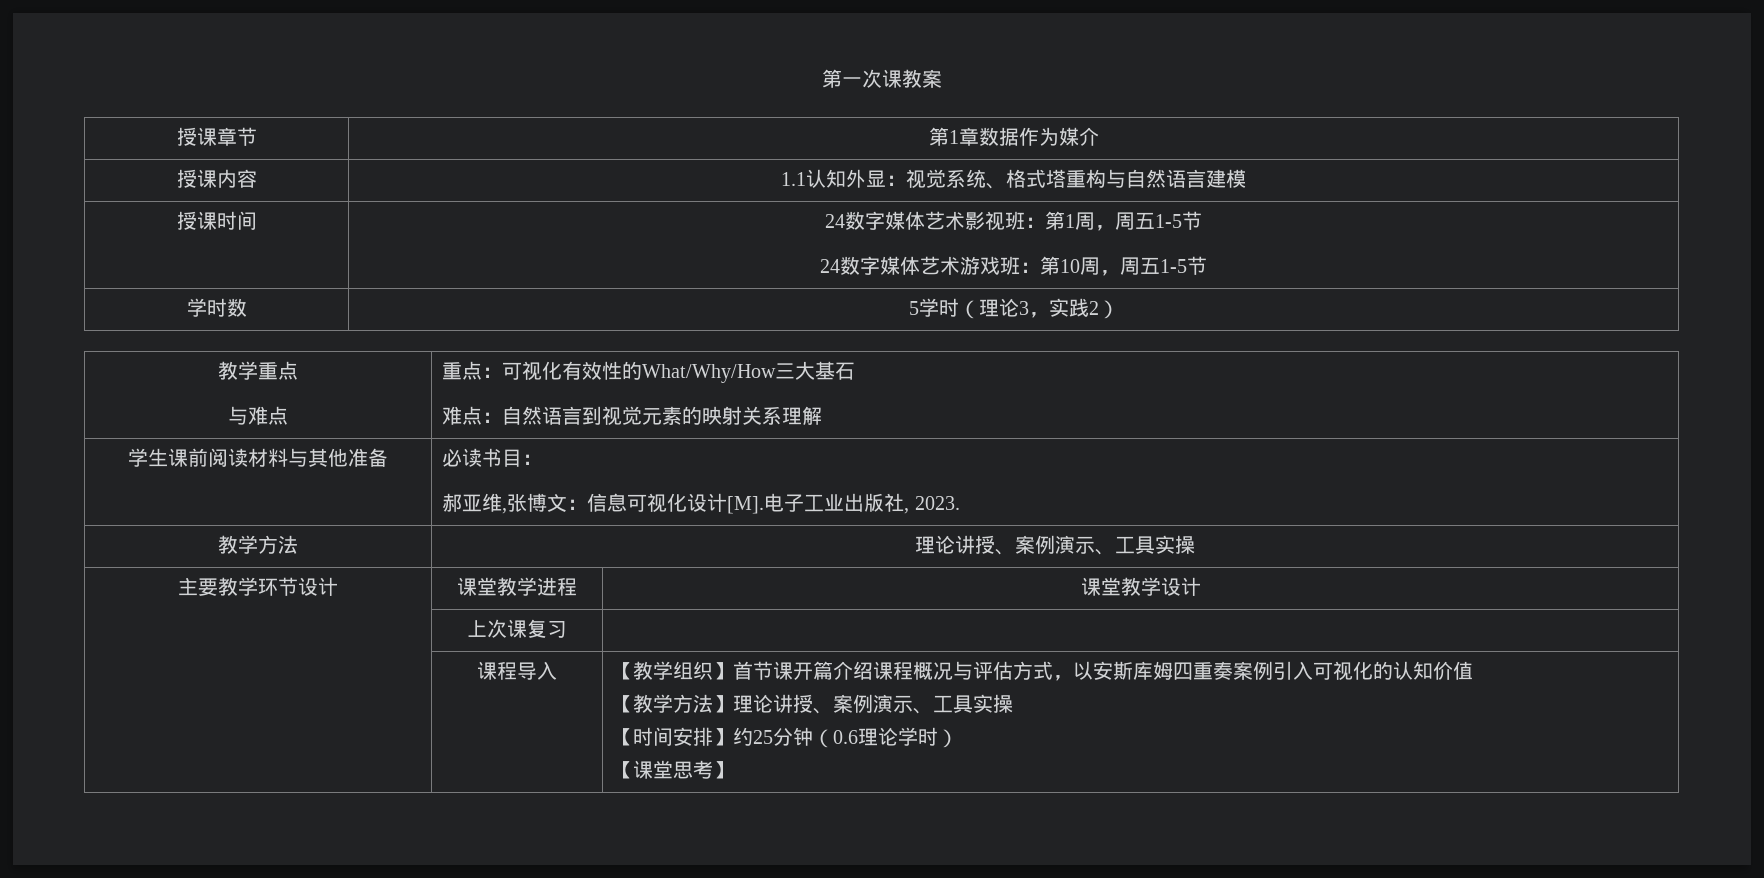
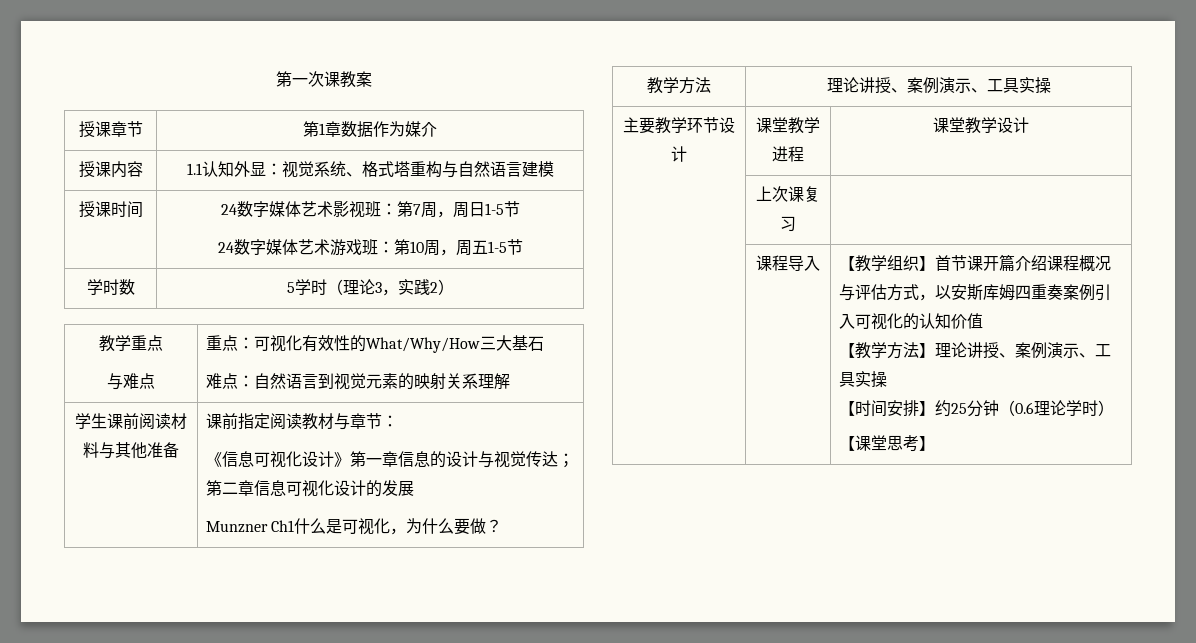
[1065,212,1155,231] 1周，周五 -> [412,202,485,218] 7周，周日
[442,448,543,467] [442,493,960,514] 必读书目： // 郝亚维,张博文：信息可视化设计[M].电子工业出版社, 2023. -> [205,413,398,430] [205,451,574,468] [205,480,414,497] [205,518,502,535] 课前指定阅读教材与章节： // 《信息可视化设计》第一章信息的设计与视觉传达；第二章信息可视化设计的发展 // Munzner Ch1什么是可视化，为什么要做？

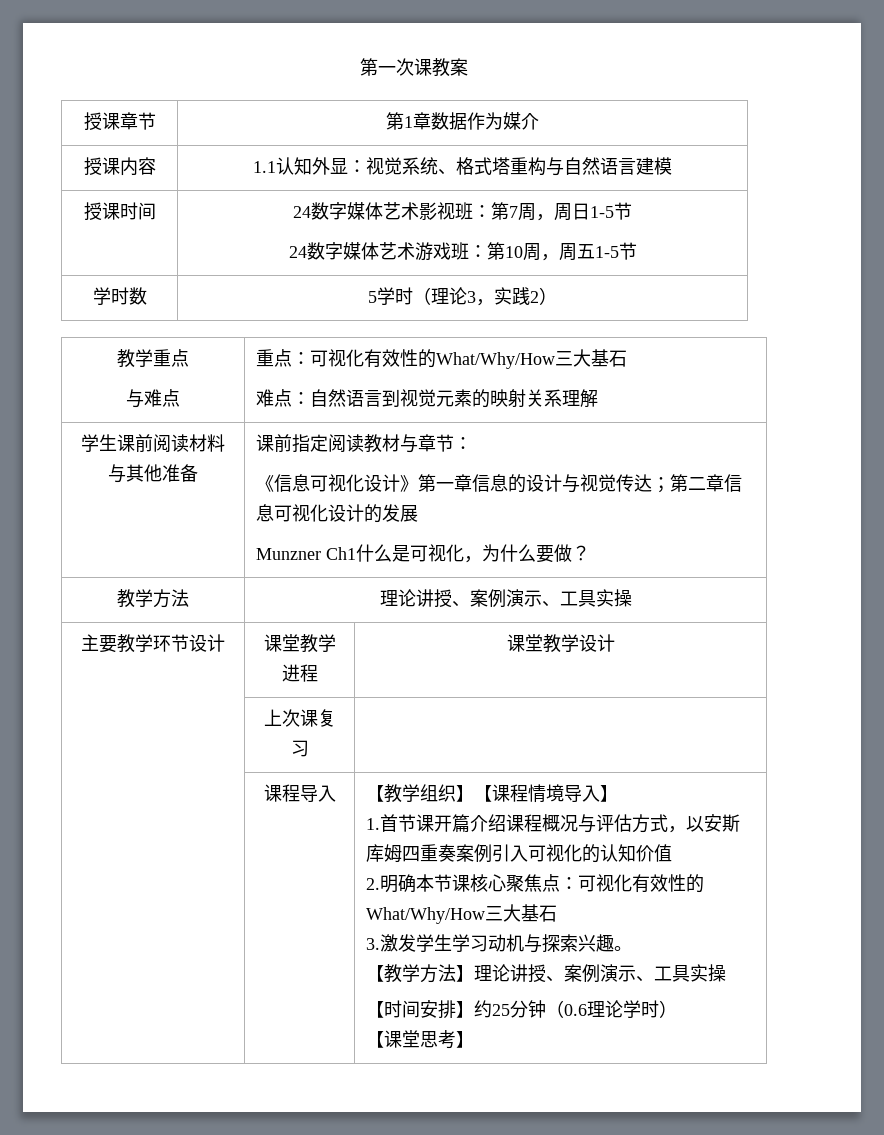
(935, 263) none -> [474,784,619,803] [366,818,381,830] 【课程情境导入】 // 1.
(983, 321) none -> [366,874,705,893] [366,904,558,924] [366,934,633,953] // 2.明确本节课核心聚焦点：可视化有效性的What/Why/How三大基石 // 3.激发学生学习动机与探索兴趣。

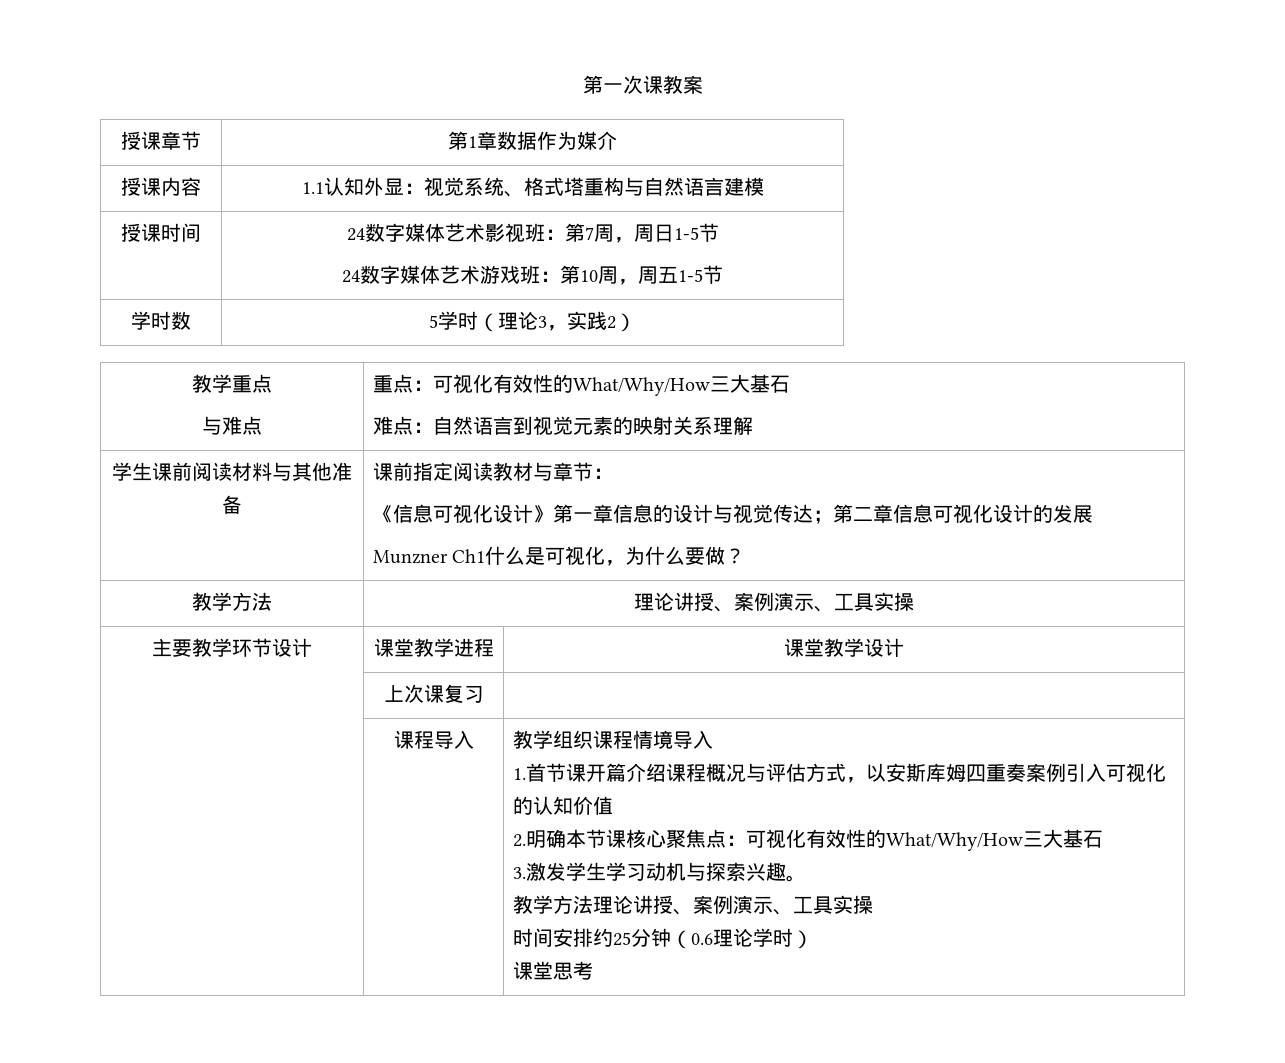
[366,785,385,802] 【 -> (474, 739) none
[456,785,493,802] 】【 -> (593, 739) none
[600,785,619,802] 】 -> (713, 739) none
[366,964,727,983] [366,1001,385,1018] 【教学方法】理论讲授、案例演示、工具实操 // 【 -> [512,895,873,915] 教学方法理论讲授、案例演示、工具实操 //
[456,1001,475,1018] 】 -> (593, 937) none
[366,1031,385,1048] 【 -> (813, 939) none
[456,1031,475,1048] 】 -> (593, 970) none

